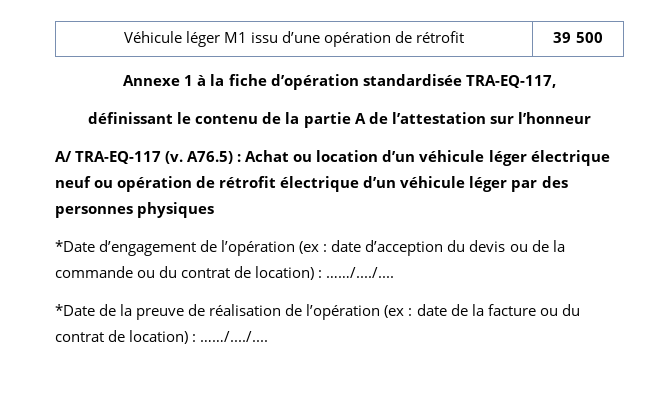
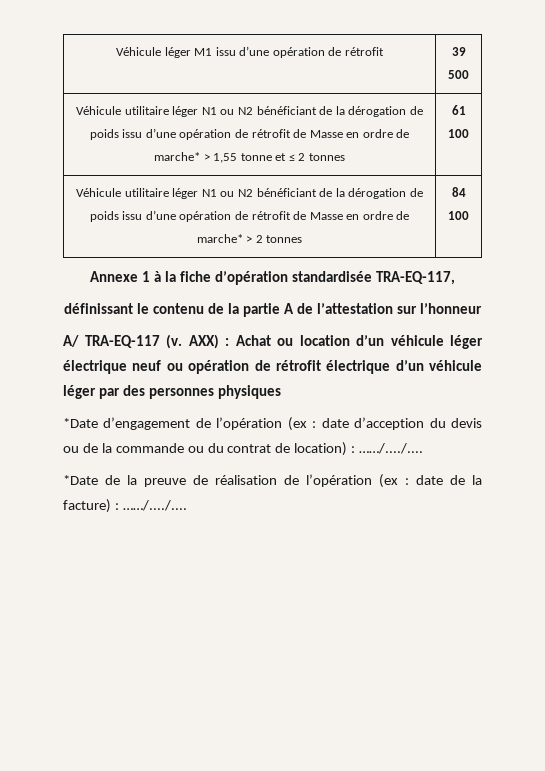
(603, 37) none -> [76,106,423,117] [89,128,410,140] [154,152,345,163] [451,105,466,115] [448,129,469,138] [76,188,423,199] [89,210,410,222] [196,234,303,243] [451,187,466,197] [448,211,469,220] // Véhicule utilitaire léger N1 ou N2 bénéficiant de la dérogation de poids issu d’une opération de rétrofit de Masse en ordre de marche* > 1,55 tonne et ≤ 2 tonnes | 61 100 // Véhicule utilitaire léger N1 ou N2 bénéficiant de la dérogation de poids issu d’une opération de rétrofit de Masse en ordre de marche* > 2 tonnes | 84 100
[187,151,234,164] A76.5) -> [188,334,219,349] AXX)
[487,304,580,316] [55,330,189,344] facture ou du contrat de location) -> [63,499,111,513] facture)

